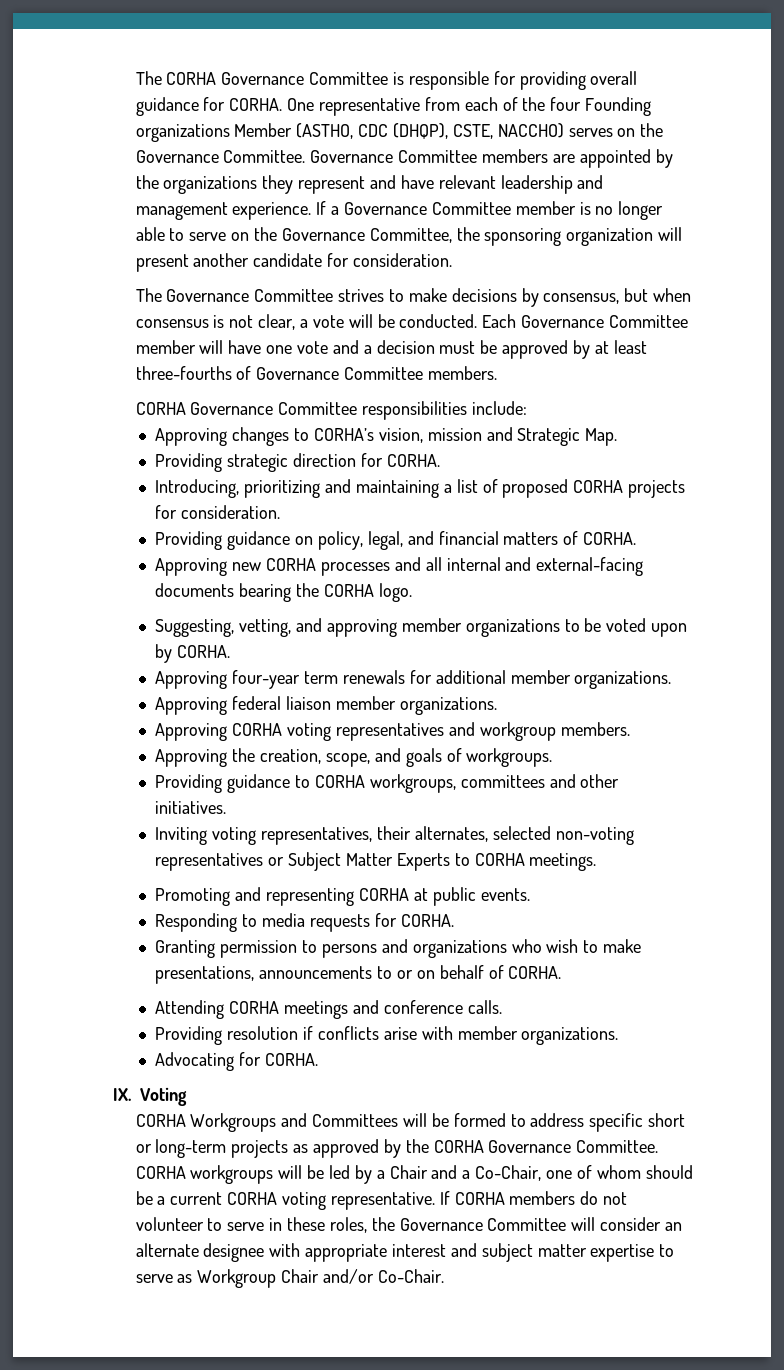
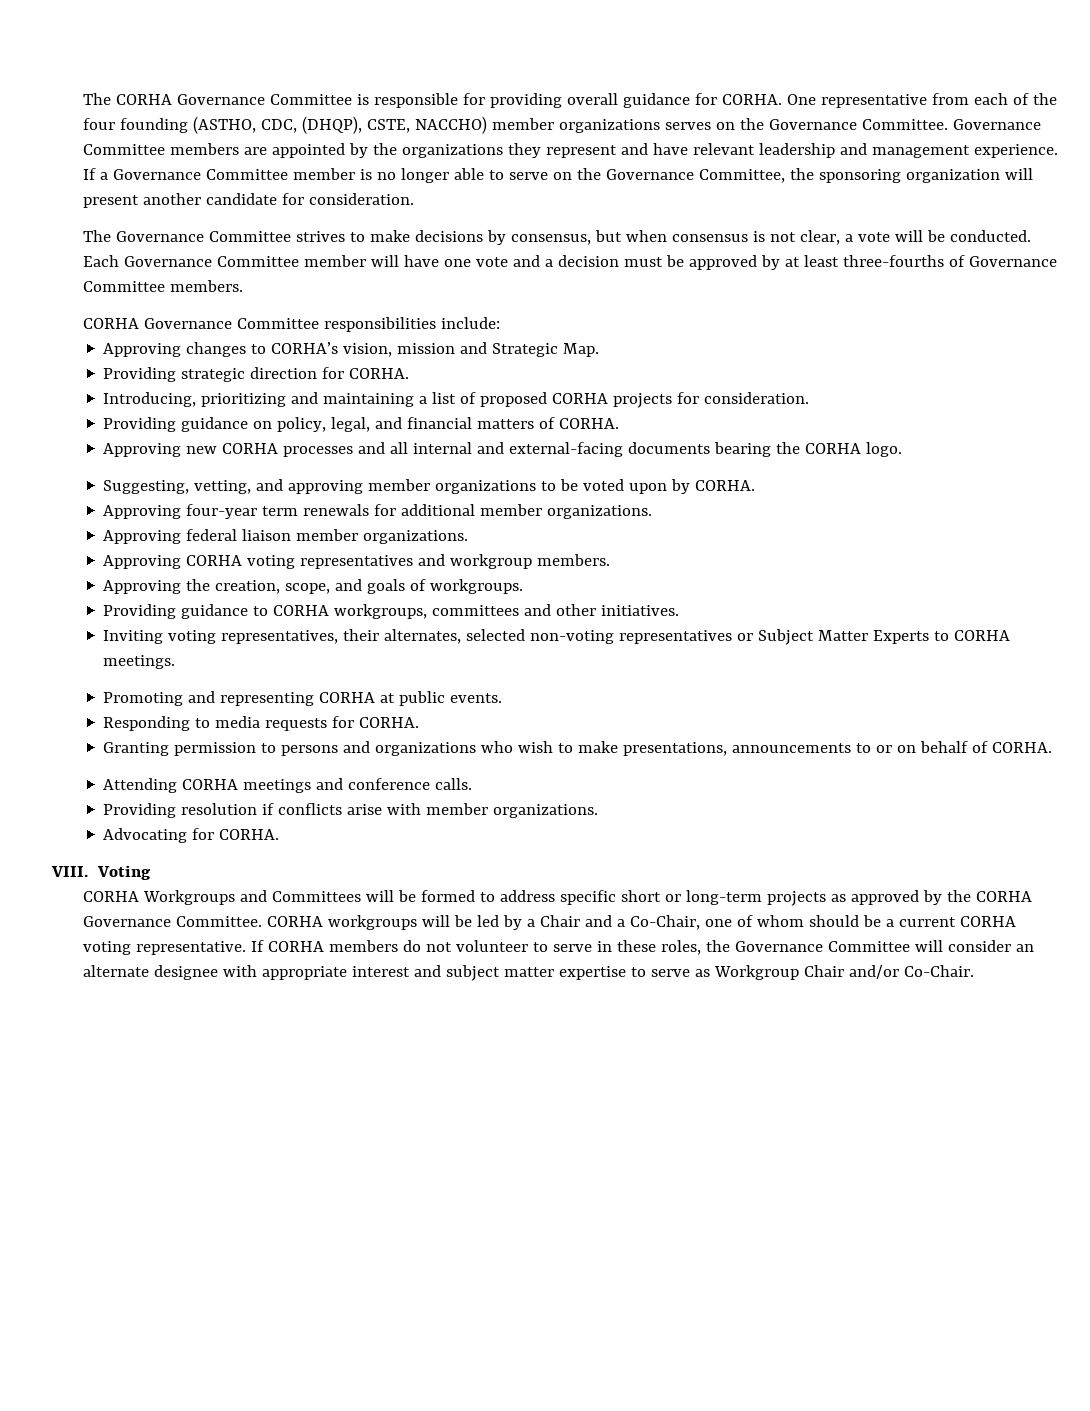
[585,97,652,116] [135,123,389,142] Founding organizations Member (ASTHO, CDC -> [119,116,297,134] founding (ASTHO, CDC,
(564, 130) none -> [491,118,660,133] member organizations
[113,1088,132,1101] IX. -> [51,866,89,877] VIII.

